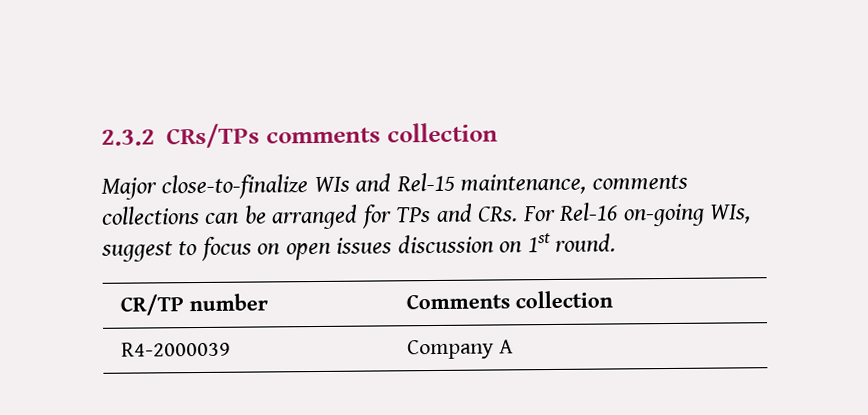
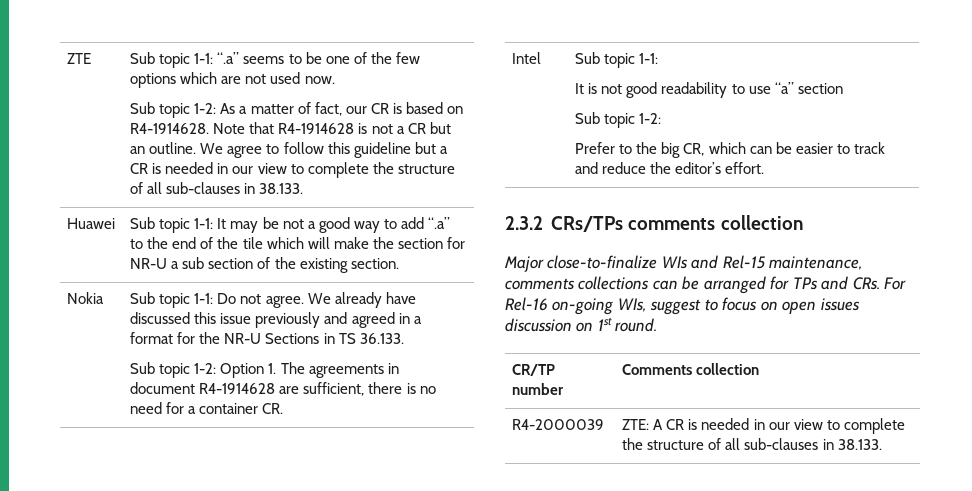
(101, 137) none -> [67,53,92,64] [130,52,420,68] [130,72,335,88] [130,102,463,118] [130,122,451,134] [130,142,448,158] [130,162,455,178] [130,182,304,194] [67,218,116,229] [130,217,450,233] [130,237,465,249] [130,257,399,273] [67,292,105,304] [130,292,416,308] [130,312,422,328] [130,332,404,344] [130,362,399,378] [130,382,436,396] [130,402,284,414] [512,52,542,64] [575,52,659,68] [575,82,843,98] [575,112,662,128] [575,142,885,158] [575,162,765,174] ZTE | Sub topic 1-1: “.a” seems to be one of the few options which are not used now. // Sub topic 1-2: As a matter of fact, our CR is based on R4-1914628. Note that R4-1914628 is not a CR but an outline. We agree to follow this guideline but a CR is needed in our view to complete the structure of all sub-clauses in 38.133. // Huawei | Sub topic 1-1: It may be not a good way to add “.a” to the end of the tile which will make the section for NR-U a sub section of the existing section. // Nokia | Sub topic 1-1: Do not agree. We already have discussed this issue previously and agreed in a format for the NR-U Sections in TS 36.133. // Sub topic 1-2: Option 1. The agreements in document R4-1914628 are sufficient, there is no need for a container CR. // Intel | Sub topic 1-1: // It is not good readability to use “a” section // Sub topic 1-2: // Prefer to the big CR, which can be easier to track and reduce the editor’s effort. //
[407,339,515,360] Company A -> [622,418,905,434] [622,438,882,450] ZTE: A CR is needed in our view to complete the structure of all sub-clauses in 38.133.

